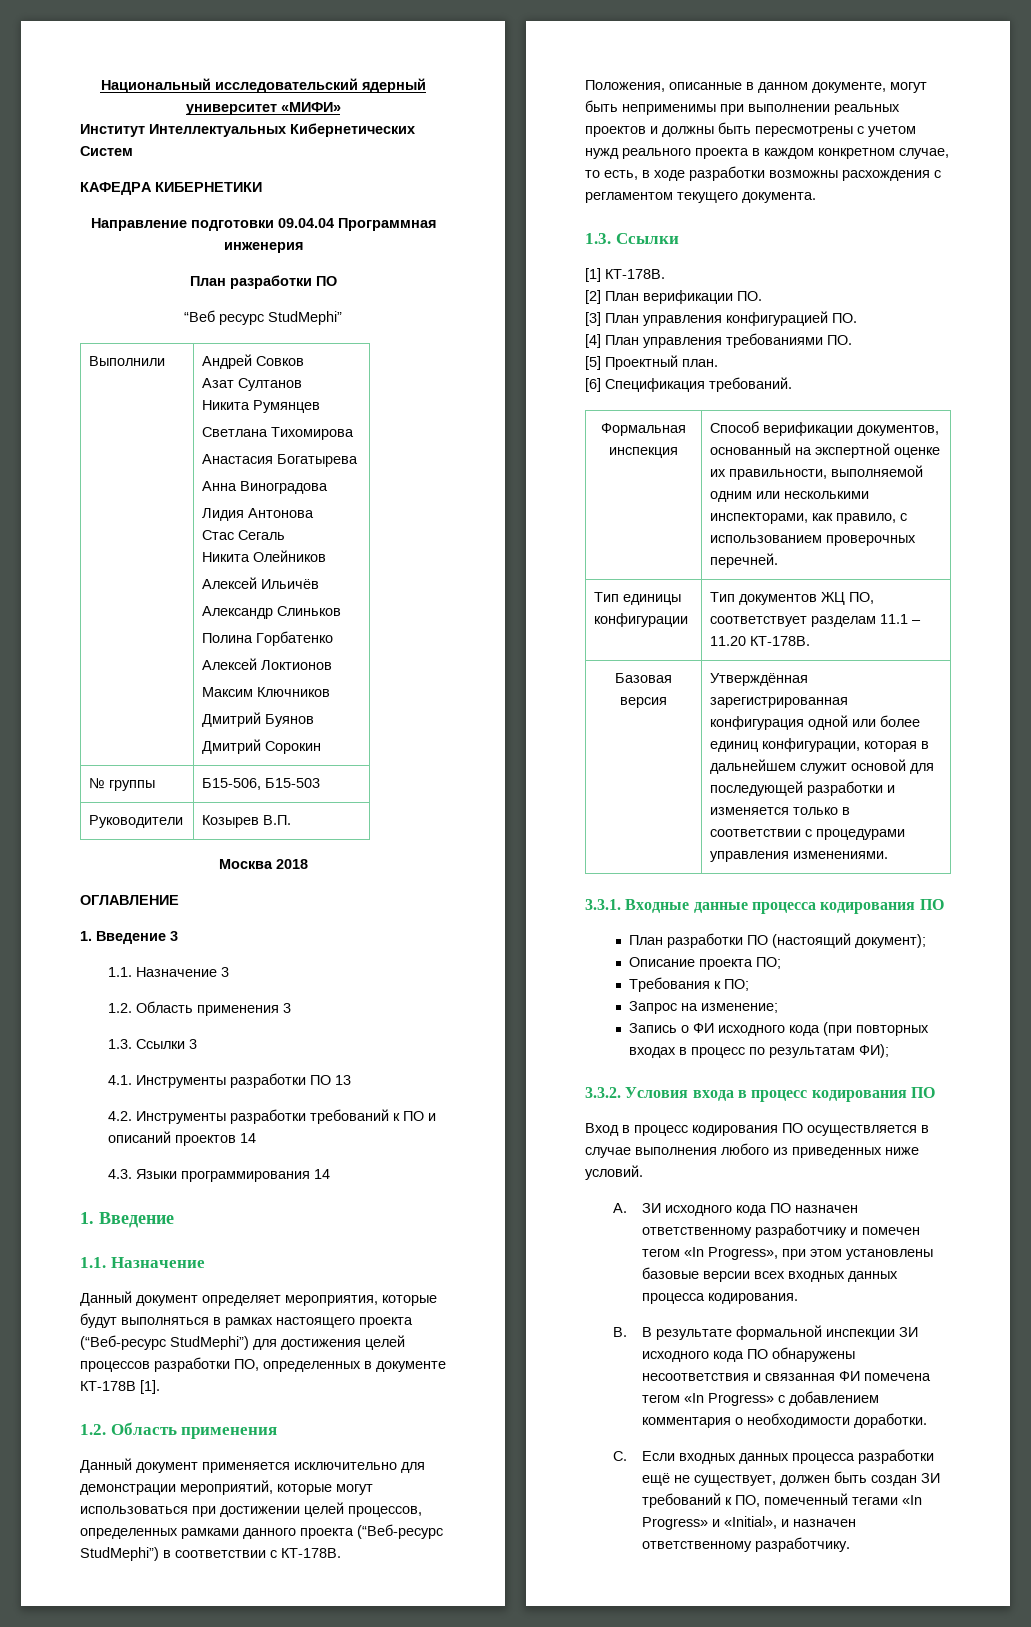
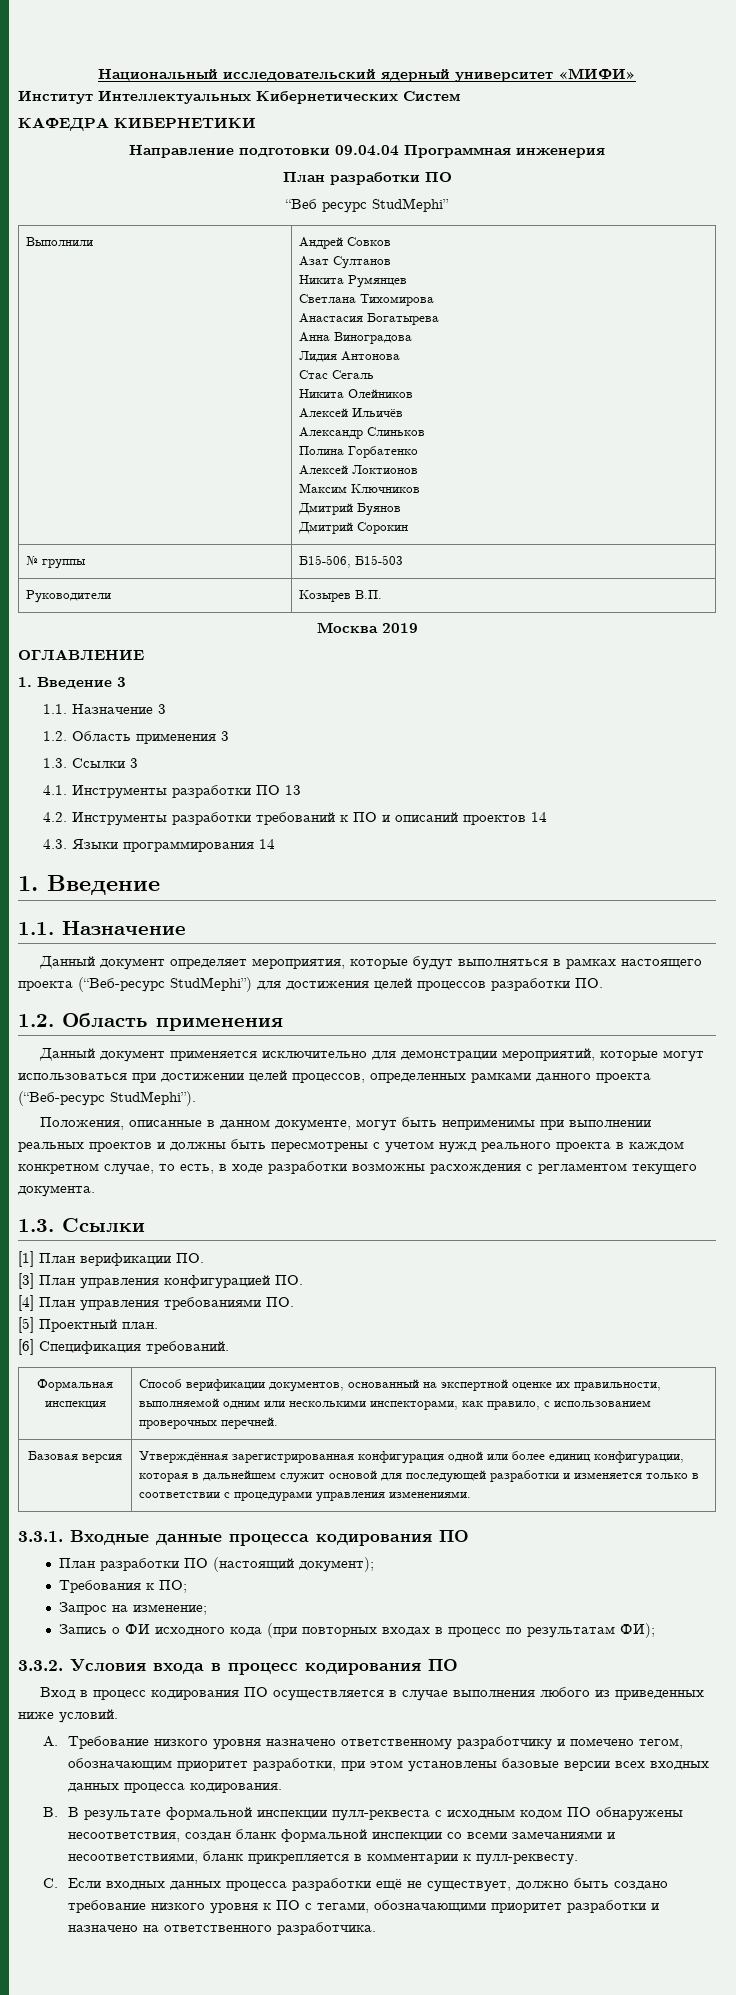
[275,859,308,869] 2018 -> [381,623,418,633] 2019
[234,1359,446,1372] [80,1380,160,1394] ПО, определенных в документе КТ-178B [1]. -> [575,978,603,988] ПО.
[80,1547,341,1561] StudMephi”) в соответствии с КТ-178B. -> [110,1091,196,1106] StudMephi”).
[605,269,665,279] [585,290,601,304] КТ-178В. // [2] -> (34, 1259) none
[594,592,682,605] [594,613,689,627] [710,592,875,605] [710,614,922,627] [710,636,811,646] // Тип единицы конфигурации | Тип документов ЖЦ ПО, соответствует разделам 11.1 – 11.20 КТ-178В. -> (279, 1423) none
[629,957,782,970] // Описание проекта ПО; -> (374, 1564) none
[641,1203,858,1216] [641,1223,920,1238] [641,1247,778,1260] ЗИ исходного кода ПО назначен ответственному разработчику и помечен тегом «In Progress», -> [67,1736,683,1750] [67,1758,336,1771] Требование низкого уровня назначено ответственному разработчику и помечено тегом, обозначающим приоритет разработки,
[898,1327,918,1337] [641,1347,855,1362] [641,1371,931,1381] [641,1391,879,1406] [641,1413,927,1428] ЗИ исходного кода ПО обнаружены несоответствия и связанная ФИ помечена тегом «In Progress» с добавлением комментария о необходимости доработки. -> [331,1807,683,1821] [67,1829,615,1842] [67,1851,578,1865] пулл-реквеста с исходным кодом ПО обнаружены несоответствия, создан бланк формальной инспекции со всеми замечаниями и несоответствиями, бланк прикрепляется в комментарии к пулл-реквесту.
[779,1471,940,1486] [641,1493,922,1508] [641,1516,856,1530] [641,1537,850,1552] должен быть создан ЗИ требований к ПО, помеченный тегами «In Progress» и «Initial», и назначен ответственному разработчику. -> [515,1878,668,1890] [67,1900,659,1914] [67,1922,376,1935] должно быть создано требование низкого уровня к ПО с тегами, обозначающими приоритет разработки и назначено на ответственного разработчика.

